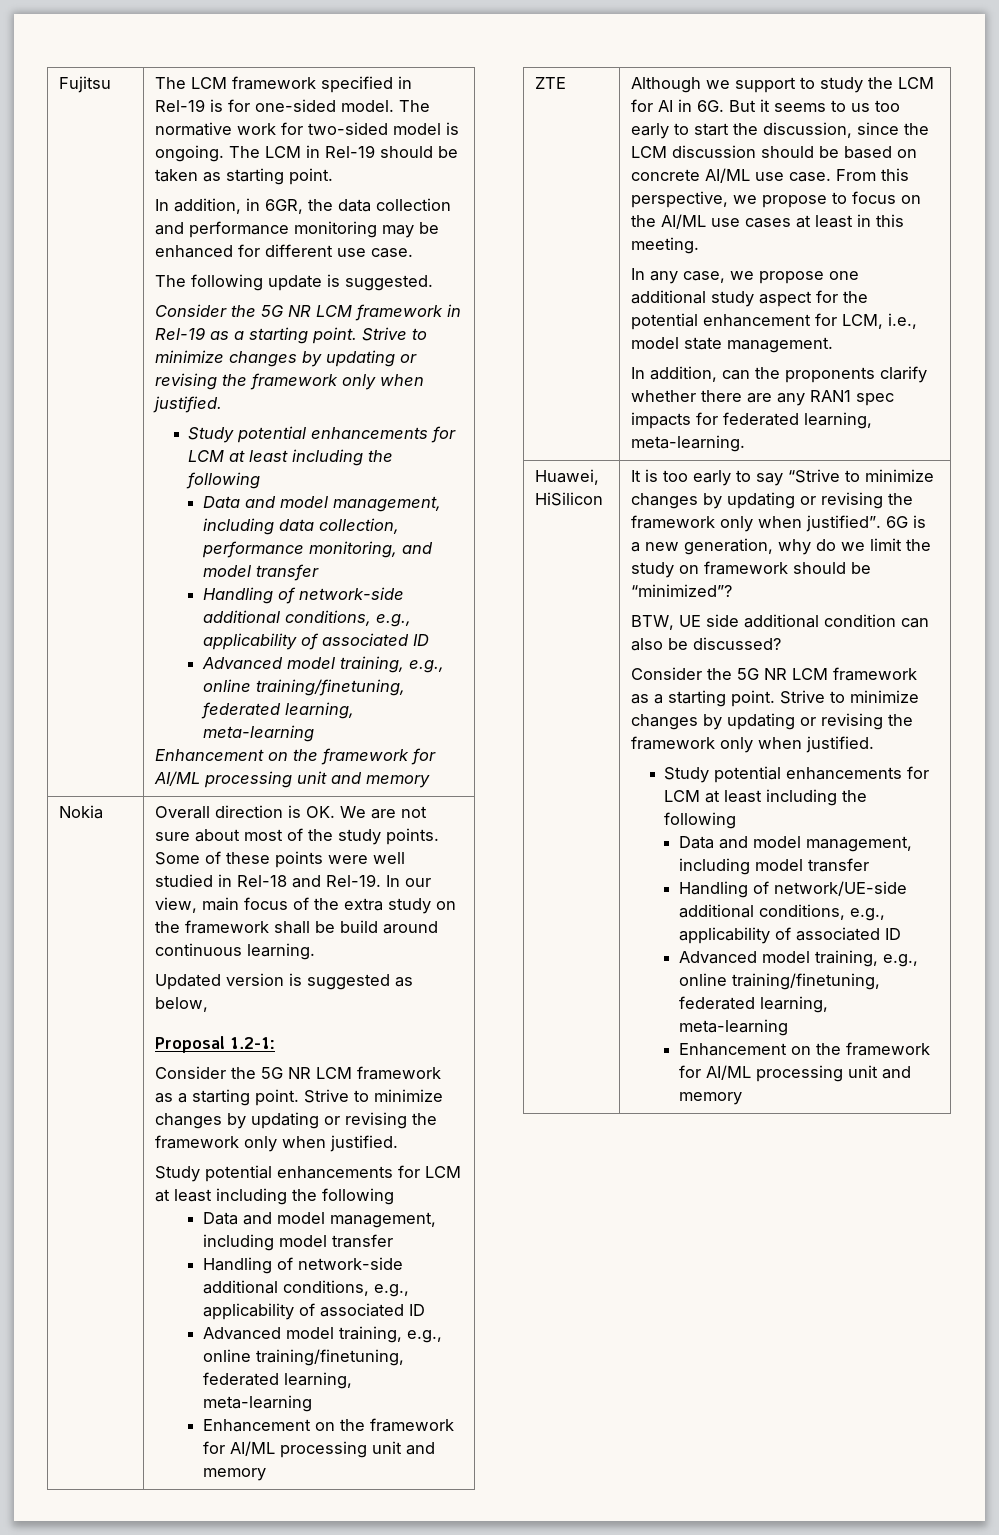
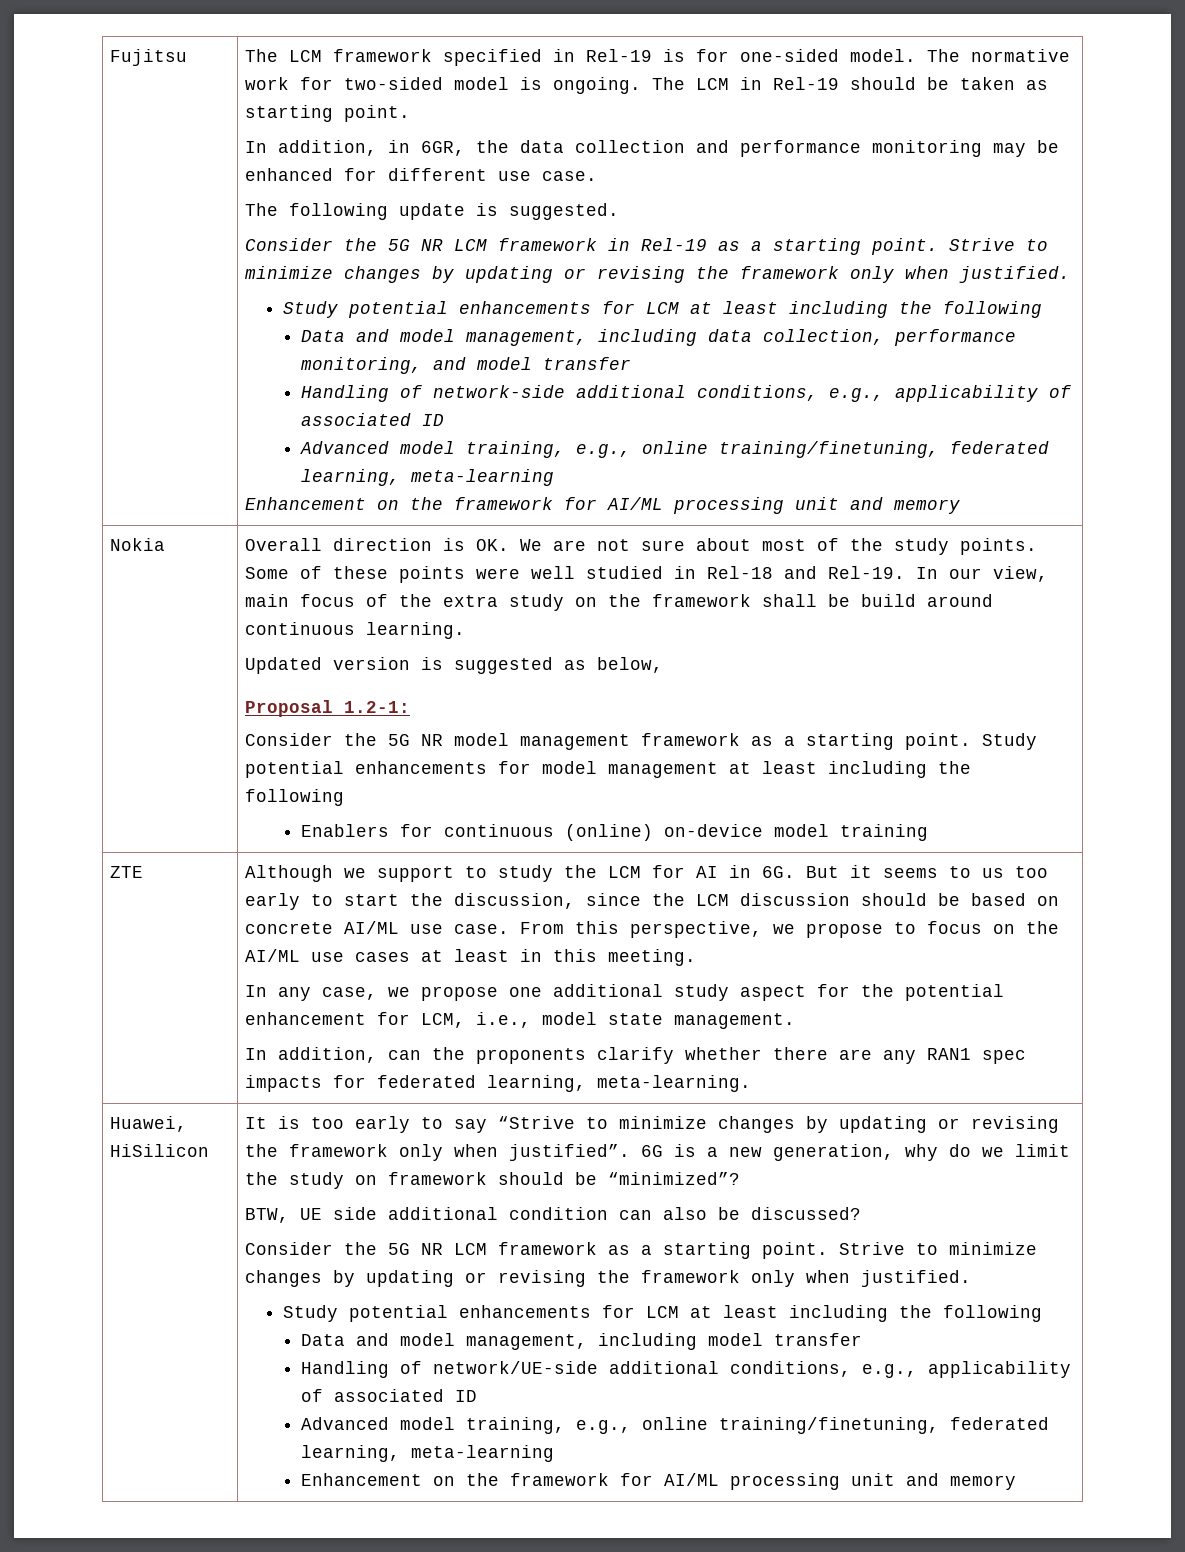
[316,1066,442,1080] [155,1089,444,1106] [155,1112,438,1129] [155,1135,399,1152] [155,1165,462,1182] [155,1188,395,1205] [203,1212,437,1228] [203,1234,394,1251] [203,1257,404,1274] [203,1280,410,1297] [203,1303,426,1320] [203,1326,443,1343] [203,1349,405,1366] [203,1372,353,1389] [203,1395,313,1412] [203,1418,455,1432] [203,1441,436,1458] [203,1468,267,1481] LCM framework as a starting point. Strive to minimize changes by updating or revising the framework only when justified. // Study potential enhancements for LCM at least including the following // Data and model management, including model transfer // Handling of network-side additional conditions, e.g., applicability of associated ID // Advanced model training, e.g., online training/finetuning, federated learning, meta-learning // Enhancement on the framework for AI/ML processing unit and memory -> [454,733,1038,750] [245,761,972,778] [245,789,345,806] [300,824,928,841] model management framework as a starting point. Study potential enhancements for model management at least including the following // Enablers for continuous (online) on-device model training

